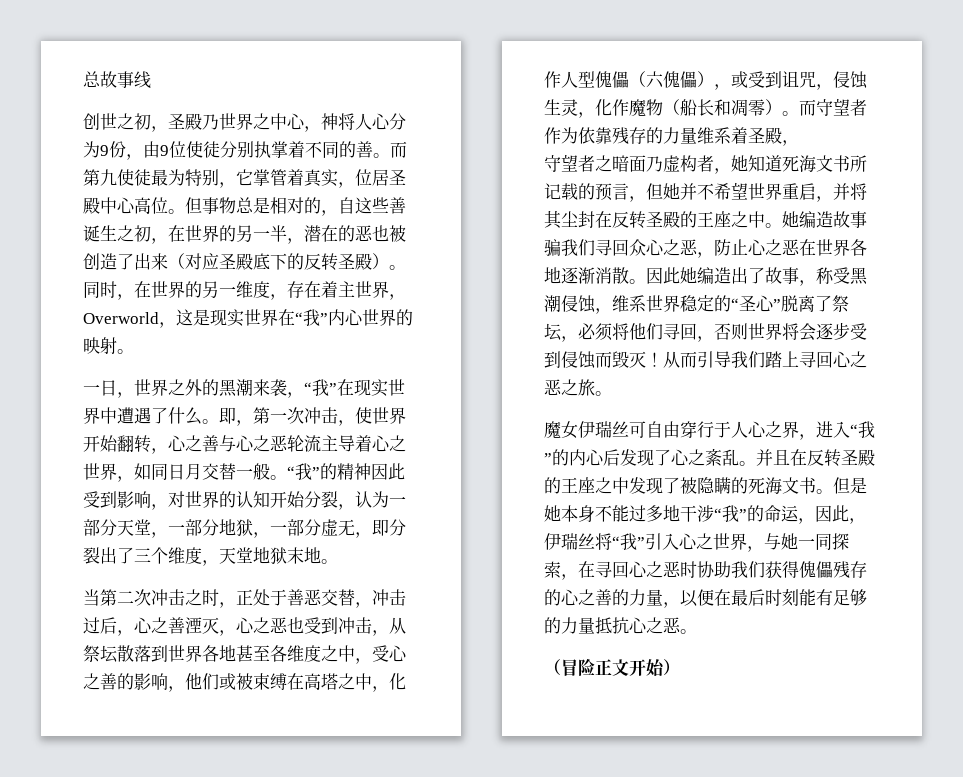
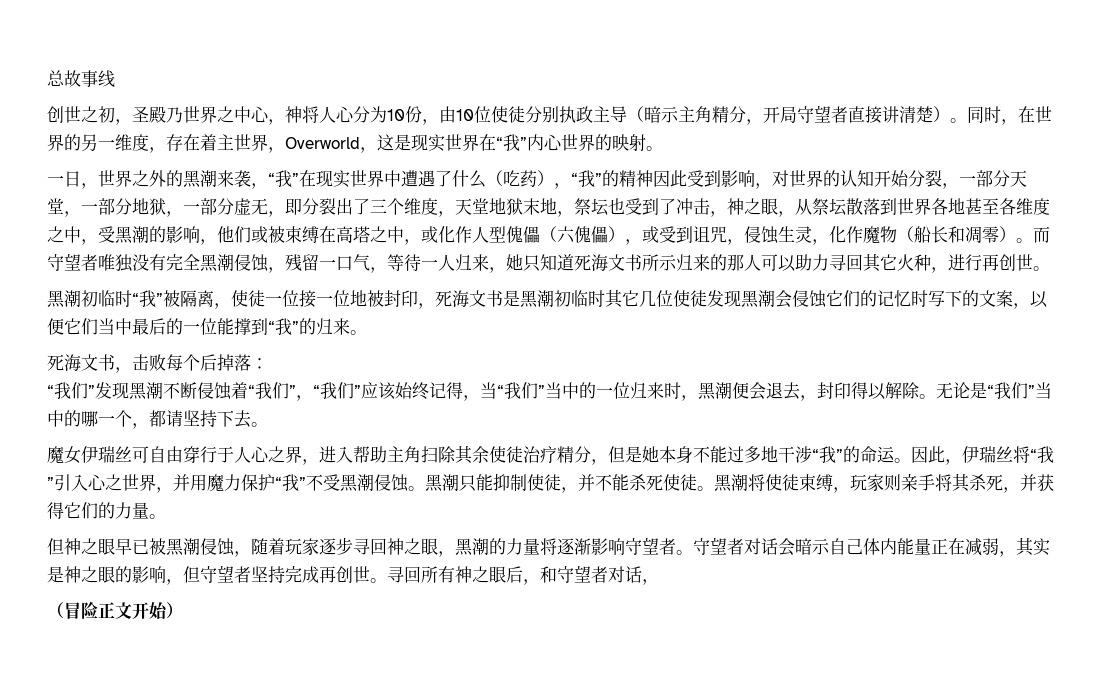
[100,141,407,160] [83,169,406,188] [83,197,406,216] [83,225,406,244] [83,253,372,271] 9份，由9位使徒分别执掌着不同的善。而第九使徒最为特别，它掌管着真实，位居圣殿中心高位。但事物总是相对的，自这些善诞生之初，在世界的另一半，潜在的恶也被创造了出来（对应圣殿底下的反转圣殿 -> [387,105,933,125] 10份，由10位使徒分别执政主导（暗示主角精分，开局守望者直接讲清楚
[202,407,406,426] [83,435,406,454] [83,463,287,482] 。即，第一次冲击，使世界开始翻转，心之善与心之恶轮流主导着心之世界，如同日月交替一般。 -> [486,170,571,189] （吃药），
[355,491,389,508] 认为 -> (959, 186) none
[321,559,338,564] [83,589,406,608] [83,617,372,636] 。 // 当第二次冲击之时，正处于善恶交替，冲击过后，心之善湮灭，心之恶也受到冲击 -> [557,198,778,217] ，祭坛也受到了冲击，神之眼
[389,645,407,662] [83,673,117,690] 心之善 -> [115,226,149,244] 黑潮
(389, 689) none -> [421,226,438,243] 或
[544,127,799,146] [544,154,867,174] [544,182,867,202] [544,210,867,229] [544,239,867,258] [544,267,868,286] [544,295,849,314] [544,322,867,342] [544,351,867,369] [544,379,595,396] 作为依靠残存的力量维系着圣殿， // 守望者之暗面乃虚构者，她知道死海文书所记载的预言，但她并不希望世界重启，并将其尘封在反转圣殿的王座之中。她编造故事骗我们寻回众心之恶，防止心之恶在世界各地逐渐消散。因此她编造出了故事，称受黑潮侵蚀，维系世界稳定的“圣心”脱离了祭坛，必须将他们寻回，否则世界将会逐步受到侵蚀而毁灭！从而引导我们踏上寻回心之恶之旅 -> [98,253,1050,273] [47,289,1048,309] [47,318,367,336] [47,354,268,373] [47,382,1052,401] [47,410,251,429] 唯独没有完全黑潮侵蚀，残留一口气，等待一人归来，她只知道死海文书所示归来的那人可以助力寻回其它火种，进行再创世。 // 黑潮初临时“我”被隔离，使徒一位接一位地被封印，死海文书是黑潮初临时其它几位使徒发现黑潮会侵蚀它们的记忆时写下的文案，以便它们当中最后的一位能撑到“我”的归来。 // 死海文书，击败每个后掉落： // “我们”发现黑潮不断侵蚀着“我们”，“我们”应该始终记得，当“我们”当中的一位归来时，黑潮便会退去，封印得以解除。无论是“我们”当中的哪一个，都请坚持下去
[850,421,875,438] [544,448,875,467] [544,477,833,495] “我”的内心后发现了心之紊乱。并且在反转圣殿的王座之中发现了被隐瞒的死海文书。 -> [353,445,608,465] 帮助主角扫除其余使徒治疗精分，
[798,518,815,524] ， -> [894,458,911,463] 。
[764,533,849,550] [544,561,867,580] [544,589,867,608] [544,617,697,634] 与她一同探索，在寻回心之恶时协助我们获得傀儡残存的心之善的力量，以便在最后时刻能有足够的力量抵抗心之恶。 -> [173,473,1054,493] [47,502,166,519] [47,537,1050,557] [47,565,659,585] 并用魔力保护“我”不受黑潮侵蚀。黑潮只能抑制使徒，并不能杀死使徒。黑潮将使徒束缚，玩家则亲手将其杀死，并获得它们的力量。 // 但神之眼早已被黑潮侵蚀，随着玩家逐步寻回神之眼，黑潮的力量将逐渐影响守望者。守望者对话会暗示自己体内能量正在减弱，其实是神之眼的影响，但守望者坚持完成再创世。寻回所有神之眼后，和守望者对话，

